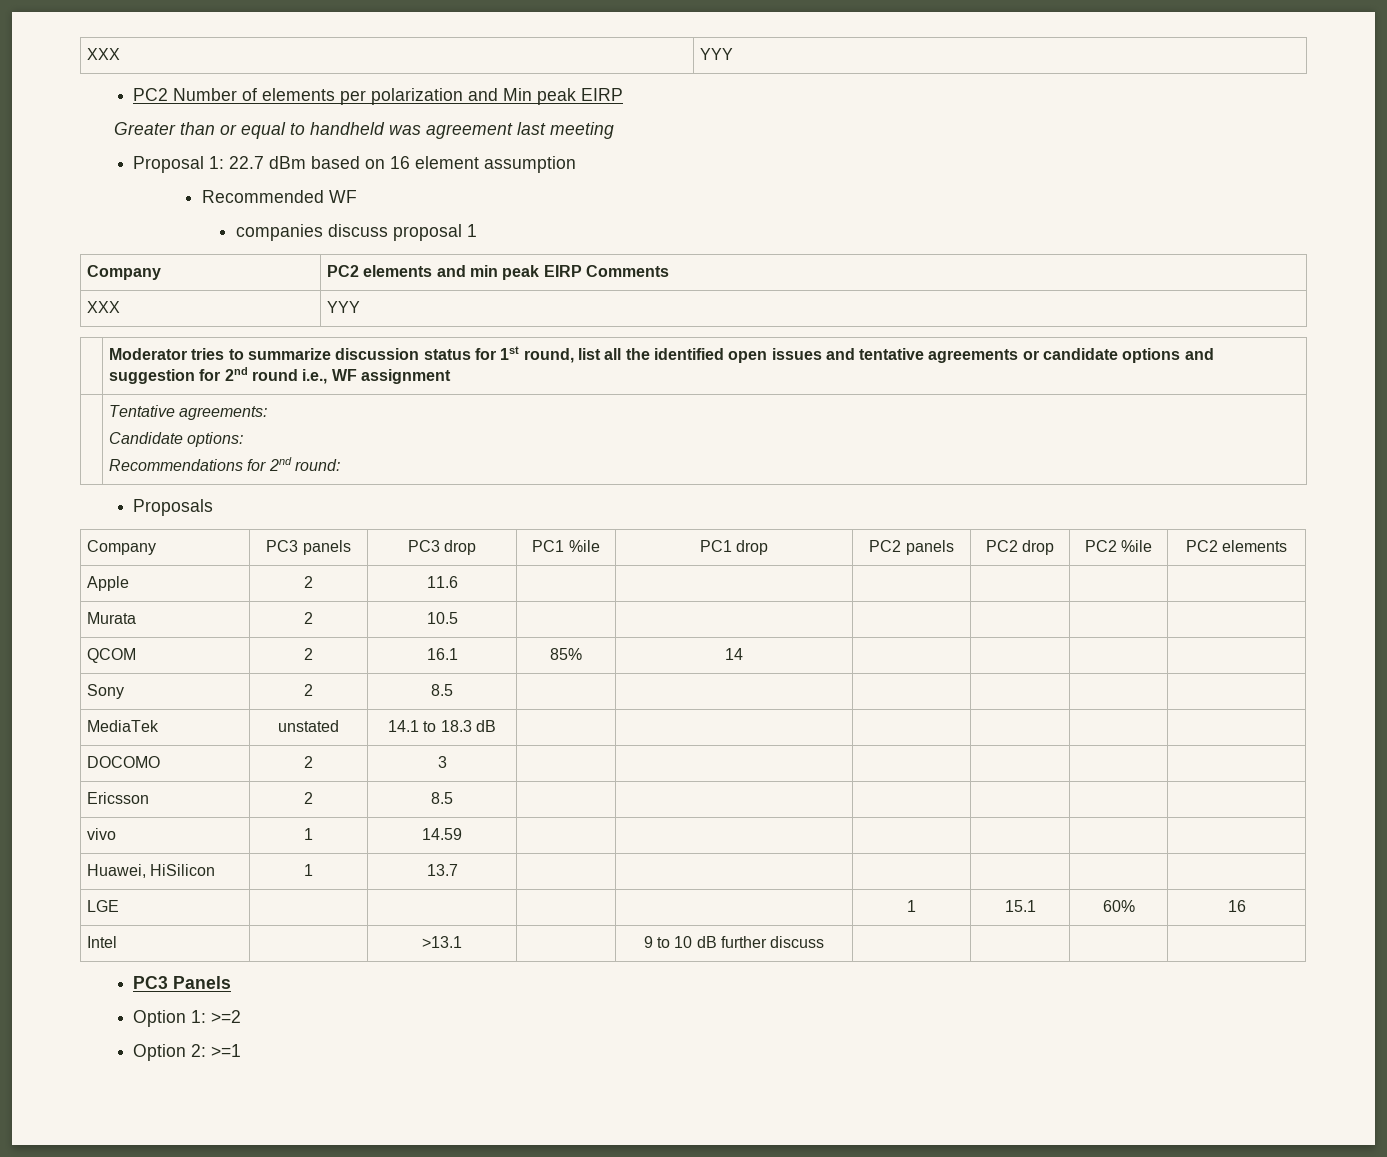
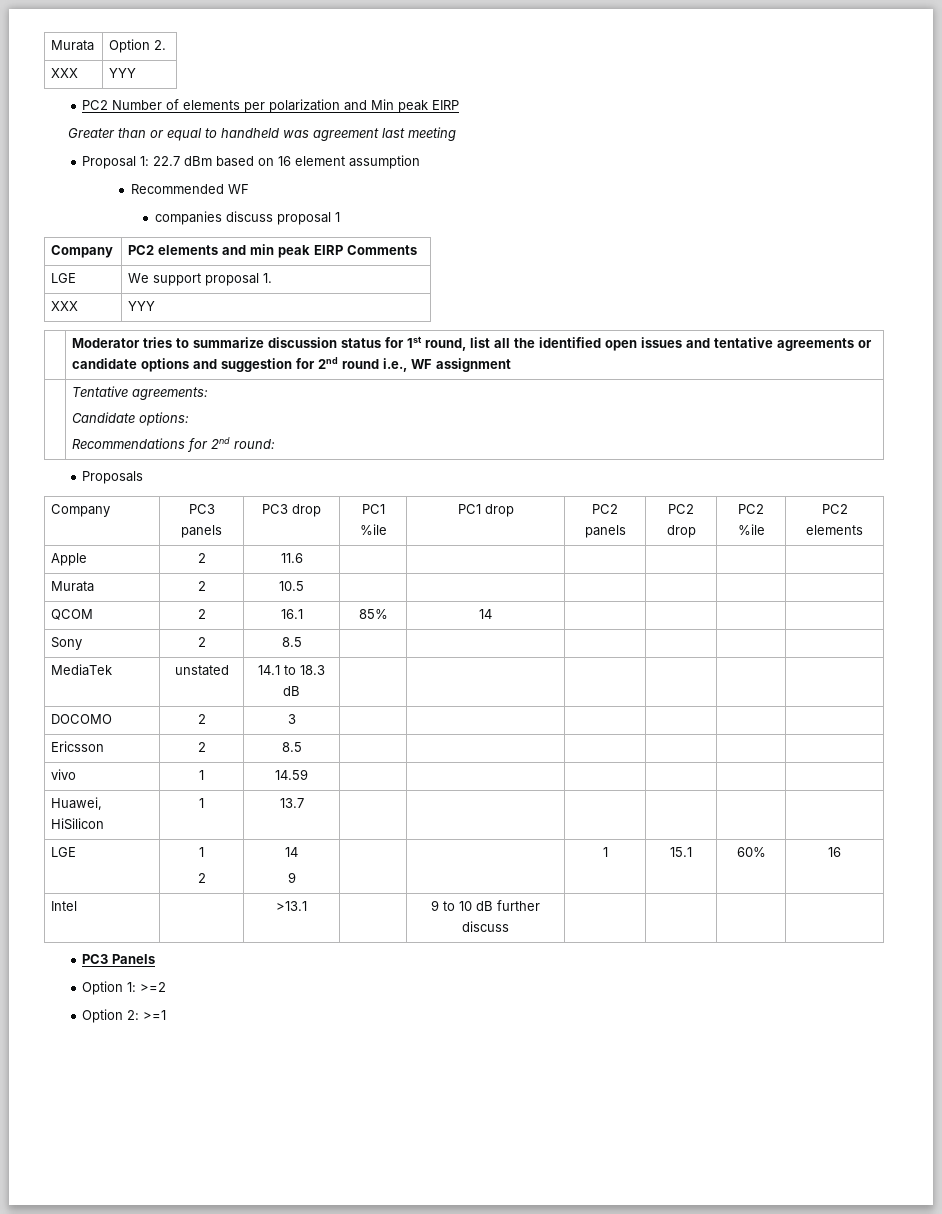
(87, 54) none -> [51,40,95,51] [109,39,167,53] Murata | Option 2. //
(669, 271) none -> [51,273,77,283] [128,273,273,286] // LGE | We support proposal 1.
(120, 906) | -> [199,847,204,857] [197,873,206,883] [285,847,298,857] [287,872,296,883] 1 // 2 | 14 // 9

